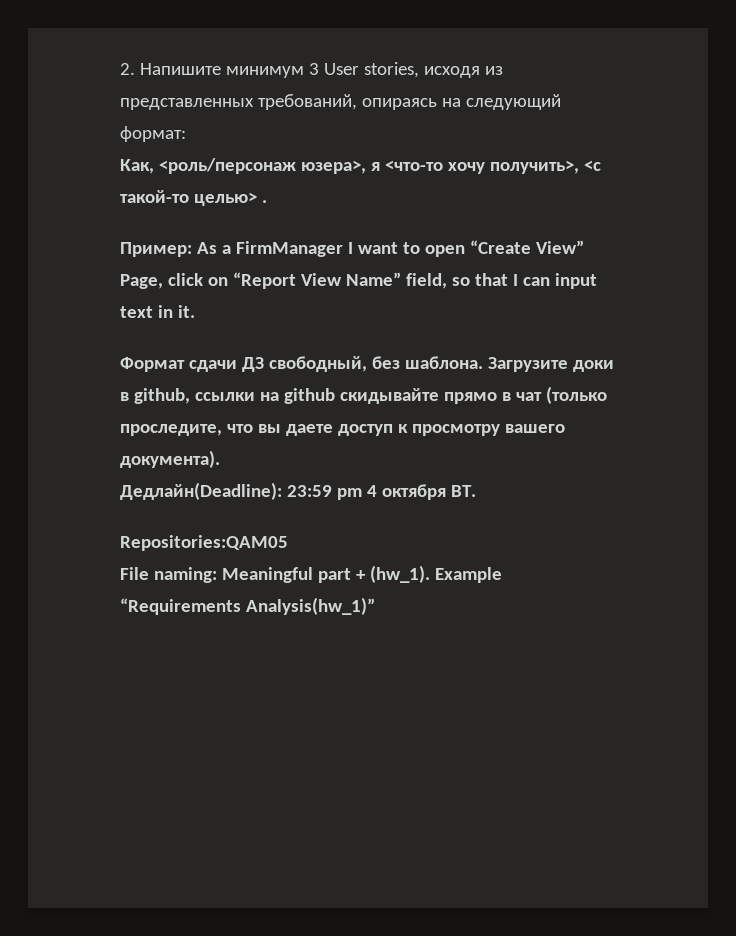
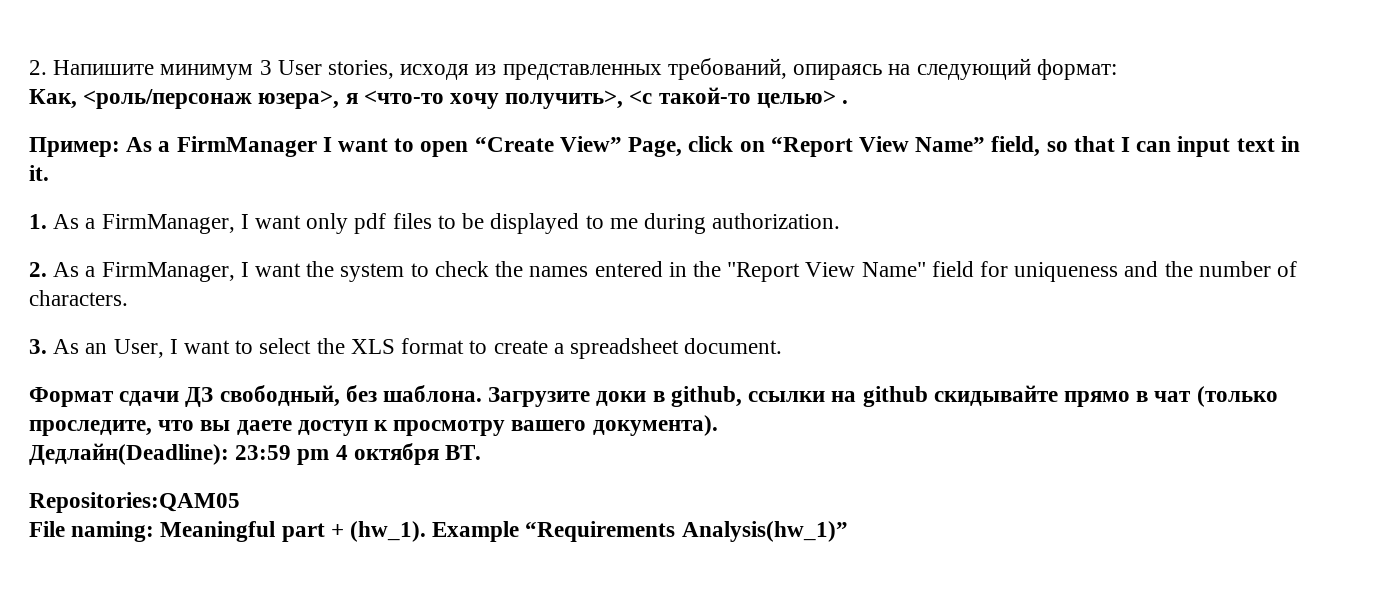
(195, 311) none -> [29,213,841,234] [29,261,1298,282] [29,290,128,306] [29,338,783,359] // 1. As a FirmManager, I want only pdf files to be displayed to me during authorization. // 2. As a FirmManager, I want the system to check the names entered in the "Report View Name" field for uniqueness and the number of characters. // 3. As an User, I want to select the XLS format to create a spreadsheet document.

